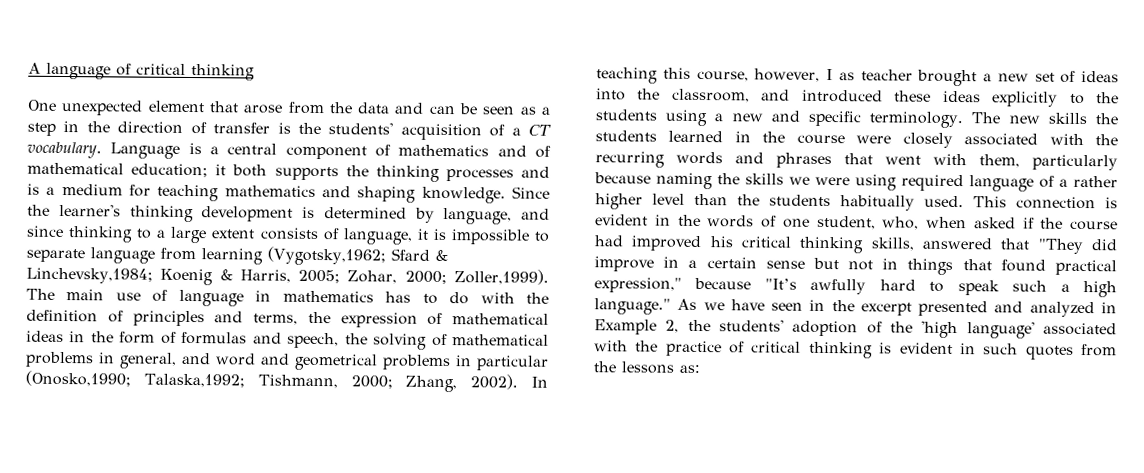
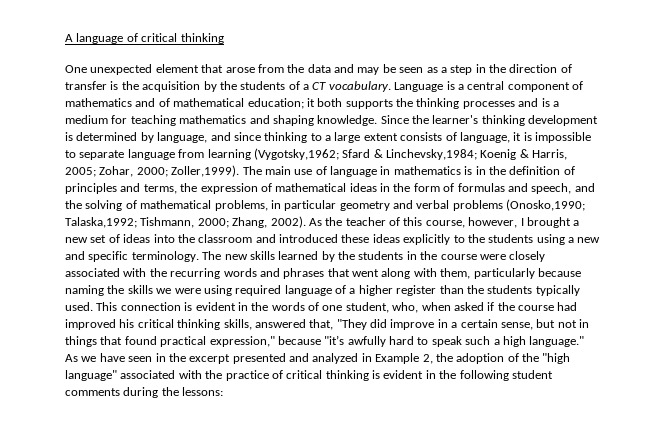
[428,105,456,115] can -> [357,67,380,75] may
[328,122,482,141] students' acquisition -> [142,81,286,92] acquisition by the students
[385,291,515,305] has to do with -> [464,166,486,175] is in
(340, 340) none -> [574,183,595,192] and
[25,351,549,371] problems in general, and word and geometrical problems in particular -> [214,200,503,211] problems, in particular geometry and verbal problems
[531,376,548,388] [596,67,658,84] In teaching -> [308,217,400,226] As the teacher of
[838,69,913,81] as teacher -> (524, 222) none
[671,88,750,103] classroom, -> [198,234,253,243] classroom
[1095,113,1118,125] [595,130,724,143] the students learned -> [278,251,404,262] learned by the students
(921, 160) none -> [381,268,411,279] along
[1073,175,1118,188] [595,193,685,210] rather higher level -> [358,285,437,296] higher register
[840,195,915,211] habitually -> [535,285,580,296] typically
[1000,238,1030,250] that -> [309,319,334,330] that,
[765,260,805,269] sense -> [500,322,533,330] sense,
[764,278,797,290] "It’s -> [324,335,345,345] "it’s
[719,319,784,332] students' -> (453, 357) none
[921,320,1035,339] 'high language' -> [542,353,571,364] [65,370,117,381] "high language"
[983,343,1117,360] [593,361,700,374] such quotes from the lessons as: -> [439,370,553,381] [65,387,224,398] the following student comments during the lessons:

